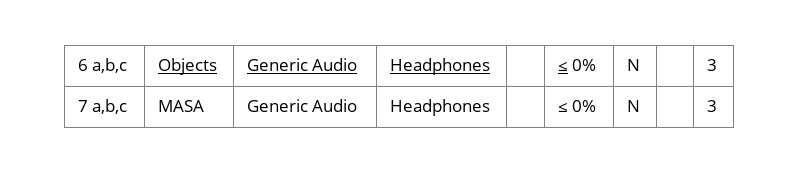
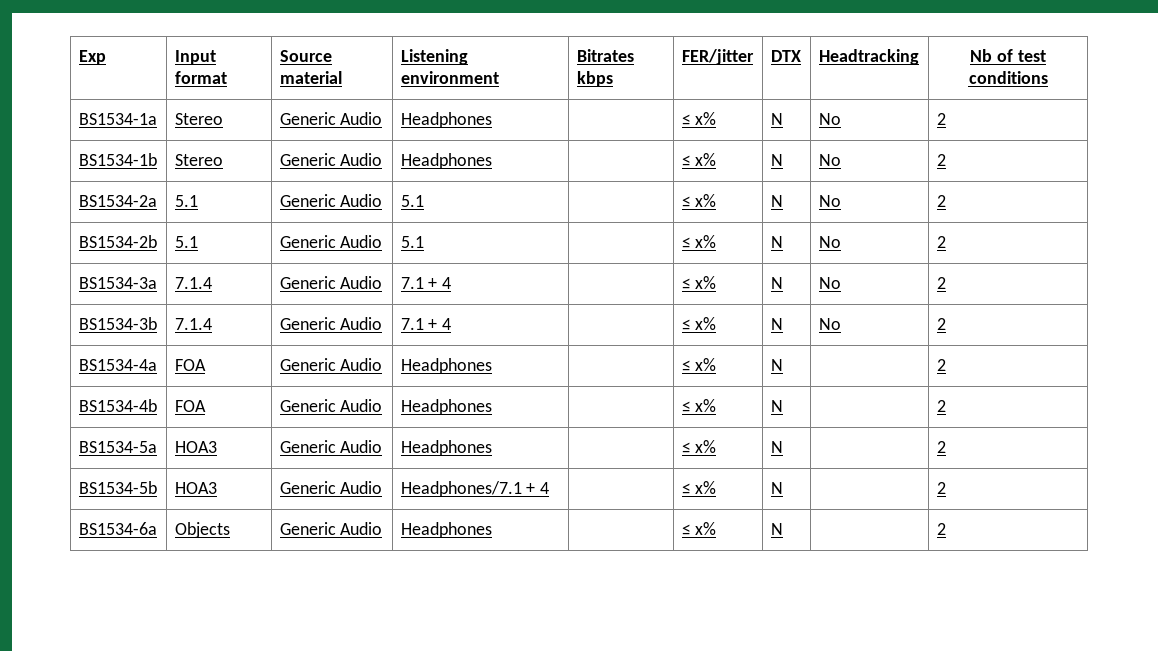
[77,58,128,73] 6 a,b,c -> [78,50,106,65] [174,50,216,65] [174,71,227,84] [279,50,332,62] [279,71,342,84] [400,49,468,65] [400,71,499,84] [576,49,634,62] [576,71,613,87] [681,49,754,65] [770,50,801,62] [818,49,919,65] [970,49,1046,62] [968,71,1048,84] [78,113,157,125] [174,113,223,125] [279,112,383,125] [400,112,492,128] [681,112,717,125] [770,113,783,125] [818,113,841,125] [936,113,946,125] [78,153,157,166] [174,154,223,166] [279,153,383,166] [400,153,492,169] [681,153,717,166] [770,154,783,166] [818,154,841,166] [936,154,946,166] [78,195,157,207] [174,195,198,207] [279,194,383,207] [400,195,424,207] [681,194,717,207] [770,195,783,207] [818,195,841,207] [936,195,946,207] [78,235,157,248] [174,236,198,248] [279,235,383,248] [400,236,424,248] [681,235,717,248] [770,236,783,248] [818,236,841,248] [936,236,946,248] [78,277,157,289] [174,277,212,289] [279,276,383,289] [400,277,452,289] [681,276,717,289] [770,277,783,289] [818,277,841,289] [936,277,946,289] [78,317,157,330] [174,318,212,330] [279,317,383,330] [400,318,452,330] [681,317,717,330] [770,318,783,330] [818,318,841,330] [936,318,946,330] [78,359,157,371] [174,359,206,371] [279,358,383,371] [400,358,492,374] [681,358,717,371] [770,359,783,371] [936,359,946,371] [78,399,157,412] [174,400,206,412] [279,399,383,412] [400,399,492,415] [681,399,717,412] [770,400,783,412] [936,400,946,412] [78,441,157,453] [174,441,217,453] [279,440,383,453] [400,440,492,456] [681,440,717,453] [770,441,783,453] [936,441,946,453] [78,481,157,494] [174,482,217,494] [279,481,383,494] [400,481,550,497] [681,481,717,494] [770,482,783,494] [936,482,946,494] [78,522,157,535] Exp | Input format | Source material | Listening environment | Bitrates kbps | FER/jitter | DTX | Headtracking | Nb of test conditions // BS1534-1a | Stereo | Generic Audio | Headphones | | ≤ x% | N | No | 2 // BS1534-1b | Stereo | Generic Audio | Headphones | | ≤ x% | N | No | 2 // BS1534-2a | 5.1 | Generic Audio | 5.1 | | ≤ x% | N | No | 2 // BS1534-2b | 5.1 | Generic Audio | 5.1 | | ≤ x% | N | No | 2 // BS1534-3a | 7.1.4 | Generic Audio | 7.1 + 4 | | ≤ x% | N | No | 2 // BS1534-3b | 7.1.4 | Generic Audio | 7.1 + 4 | | ≤ x% | N | No | 2 // BS1534-4a | FOA | Generic Audio | Headphones | | ≤ x% | N | | 2 // BS1534-4b | FOA | Generic Audio | Headphones | | ≤ x% | N | | 2 // BS1534-5a | HOA3 | Generic Audio | Headphones | | ≤ x% | N | | 2 // BS1534-5b | HOA3 | Generic Audio | Headphones/7.1 + 4 | | ≤ x% | N | | 2 // BS1534-6a
[572,59,597,71] [626,59,640,71] [706,59,717,71] [77,99,128,114] [157,100,204,112] [246,99,358,112] [389,99,490,116] [557,100,597,112] [626,100,640,112] [706,100,717,112] 0% | N | | 3 // 7 a,b,c | MASA | Generic Audio | Headphones | | ≤ 0% | N | | 3 -> [695,522,717,535] [770,523,783,535] [936,523,946,535] x% | N | | 2

